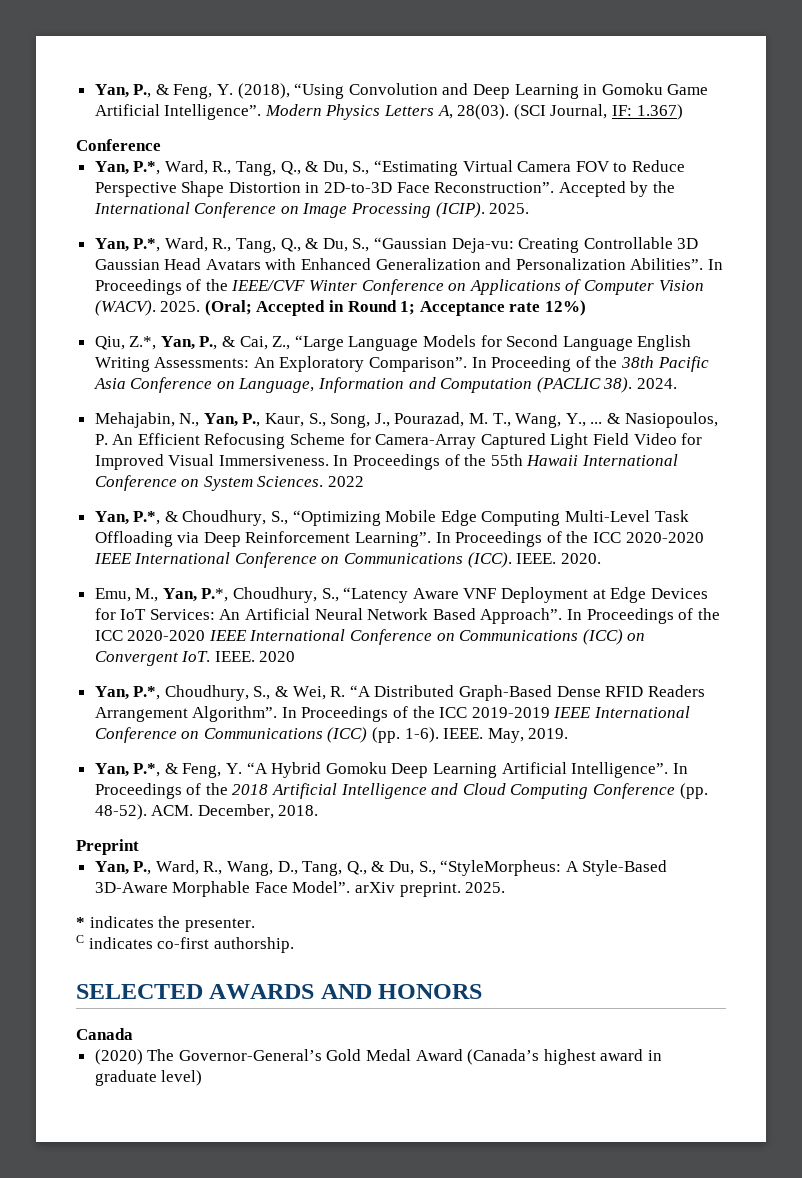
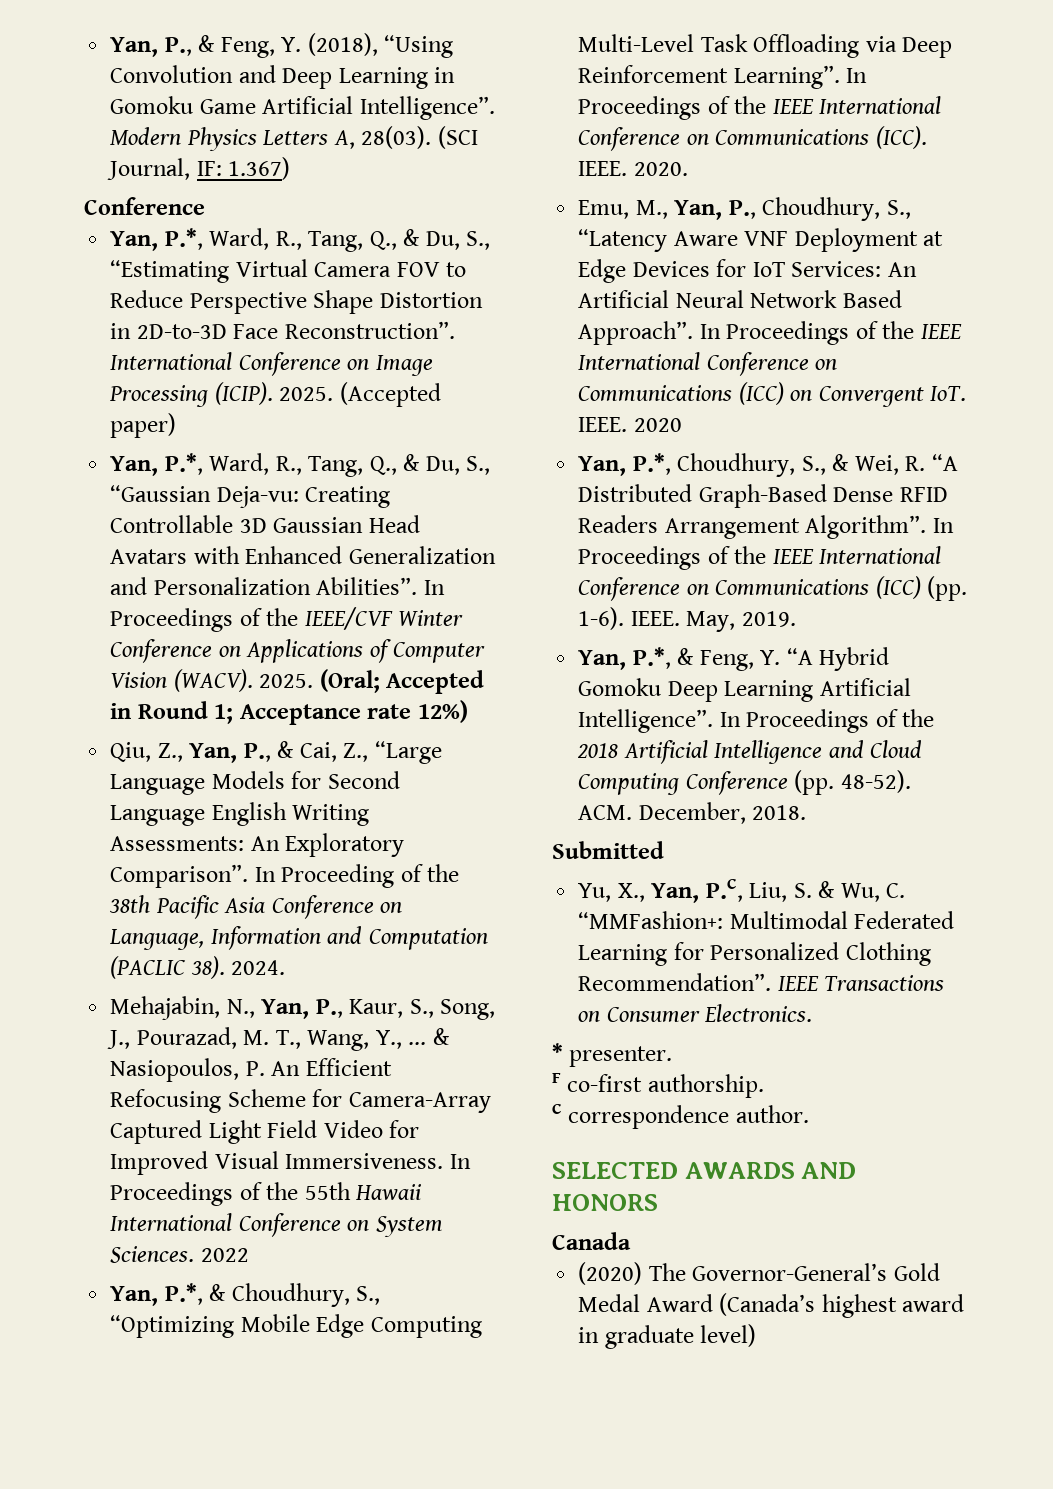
[558,181,676,197] Accepted by the -> (455, 330) none
(530, 208) none -> [339,382,441,407] [110,413,177,438] (Accepted paper)
[129,336,157,350] Z.*, -> [157,743,183,762] Z.,
[593,532,704,543] ICC 2020-2020 -> (767, 105) none
[201,588,229,602] P.*, -> [728,200,756,219] P.,
[94,630,206,641] ICC 2020-2020 -> (915, 330) none
[439,707,550,718] ICC 2019-2019 -> (767, 555) none
[76,839,139,855] [94,860,668,876] [94,881,506,897] Preprint // Yan, P., Ward, R., Wang, D., Tang, Q., & Du, S., “StyleMorpheus: A Style-Based 3D-Aware Morphable Face Model”. arXiv preprint. 2025. -> [552,841,664,859] [578,878,906,903] [578,911,955,929] [578,942,931,966] [578,973,945,991] [578,1004,813,1022] Submitted // Yu, X., Yan, P.C, Liu, S. & Wu, C. “MMFashion+: Multimodal Federated Learning for Personalized Clothing Recommendation”. IEEE Transactions on Consumer Electronics.
[89,916,181,928] indicates the -> (563, 1052) none
[76,935,153,949] C indicates -> [552,1073,561,1083] F
(294, 945) none -> [552,1103,809,1129] // C correspondence author.

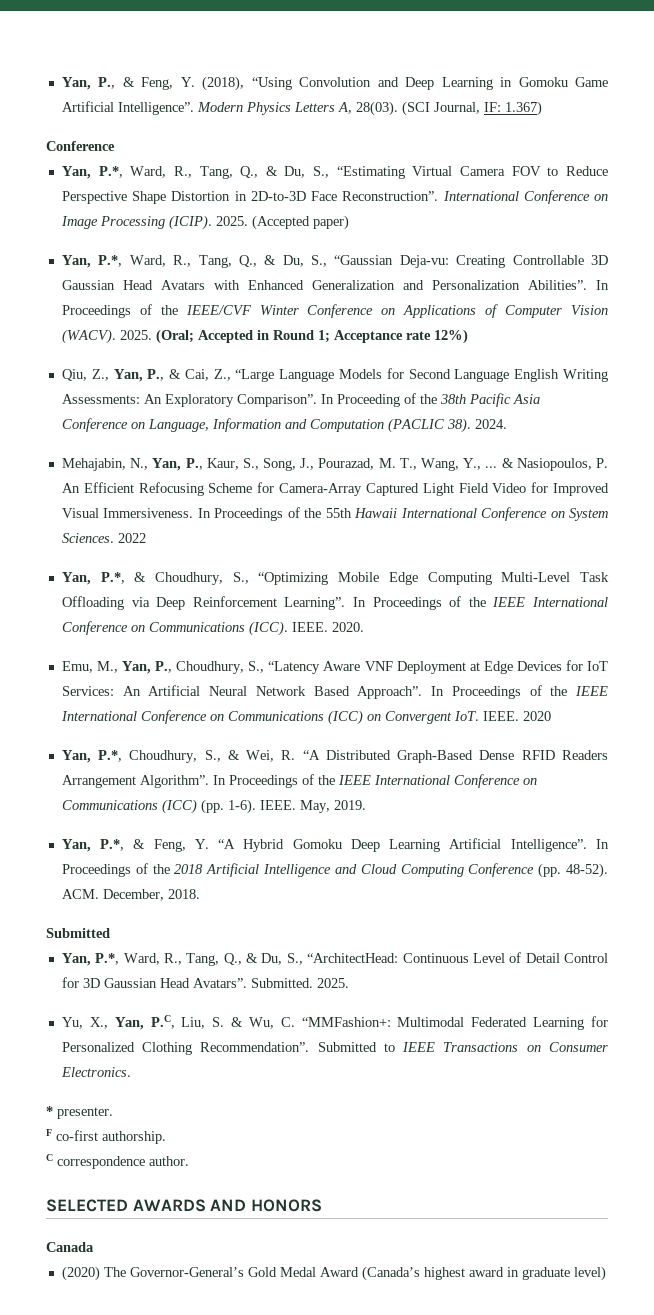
(664, 850) none -> [61,952,608,966] [61,977,349,988] // Yan, P.*, Ward, R., Tang, Q., & Du, S., “ArchitectHead: Continuous Level of Detail Control for 3D Gaussian Head Avatars”. Submitted. 2025.
(772, 982) none -> [317,1042,395,1052] Submitted to

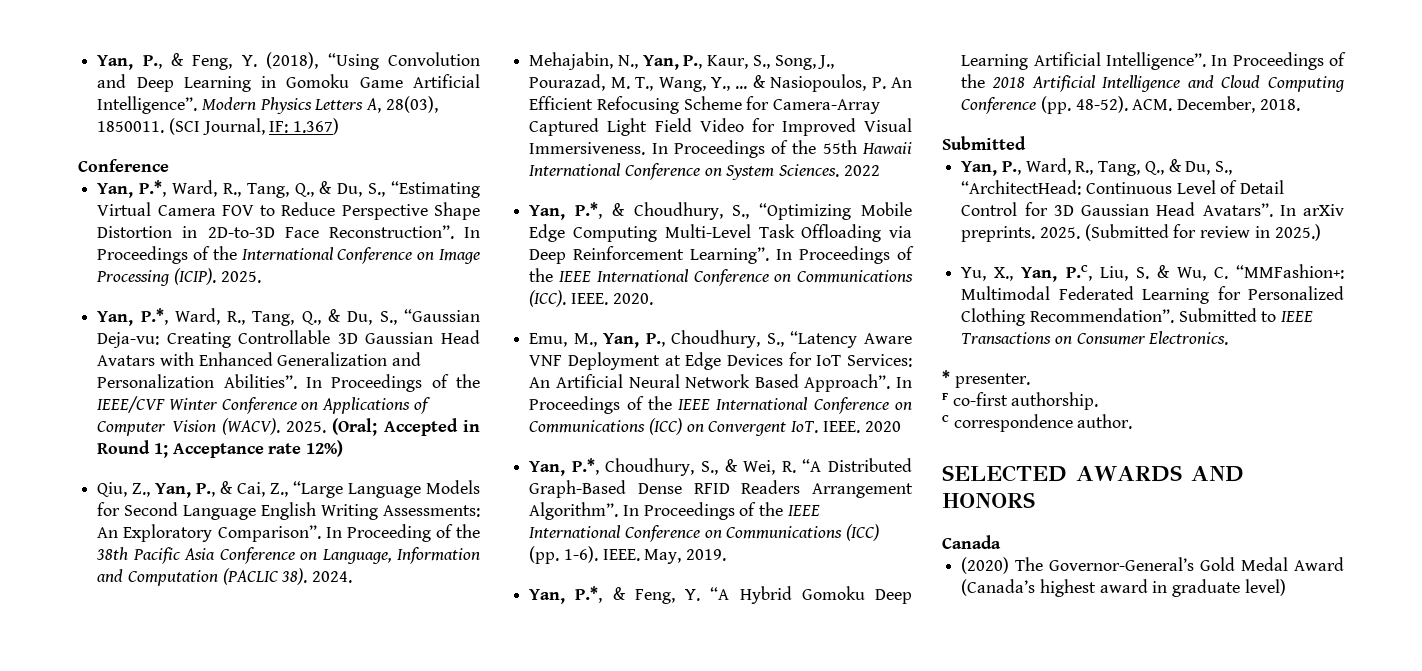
[355,101,398,116] 28(03). -> [385,96,438,113] [97,121,165,133] 28(03), 1850011.
(439, 196) none -> [464,227,480,238] [97,246,237,264] In Proceedings of the
[251,215,349,230] (Accepted paper) -> (261, 277) none
[95,953,120,965] P.*, -> [1001,161,1021,175] P.,
[250,978,349,988] Submitted. 2025. -> [1279,204,1344,216] [961,224,1321,242] In arXiv preprints. 2025. (Submitted for review in 2025.)

